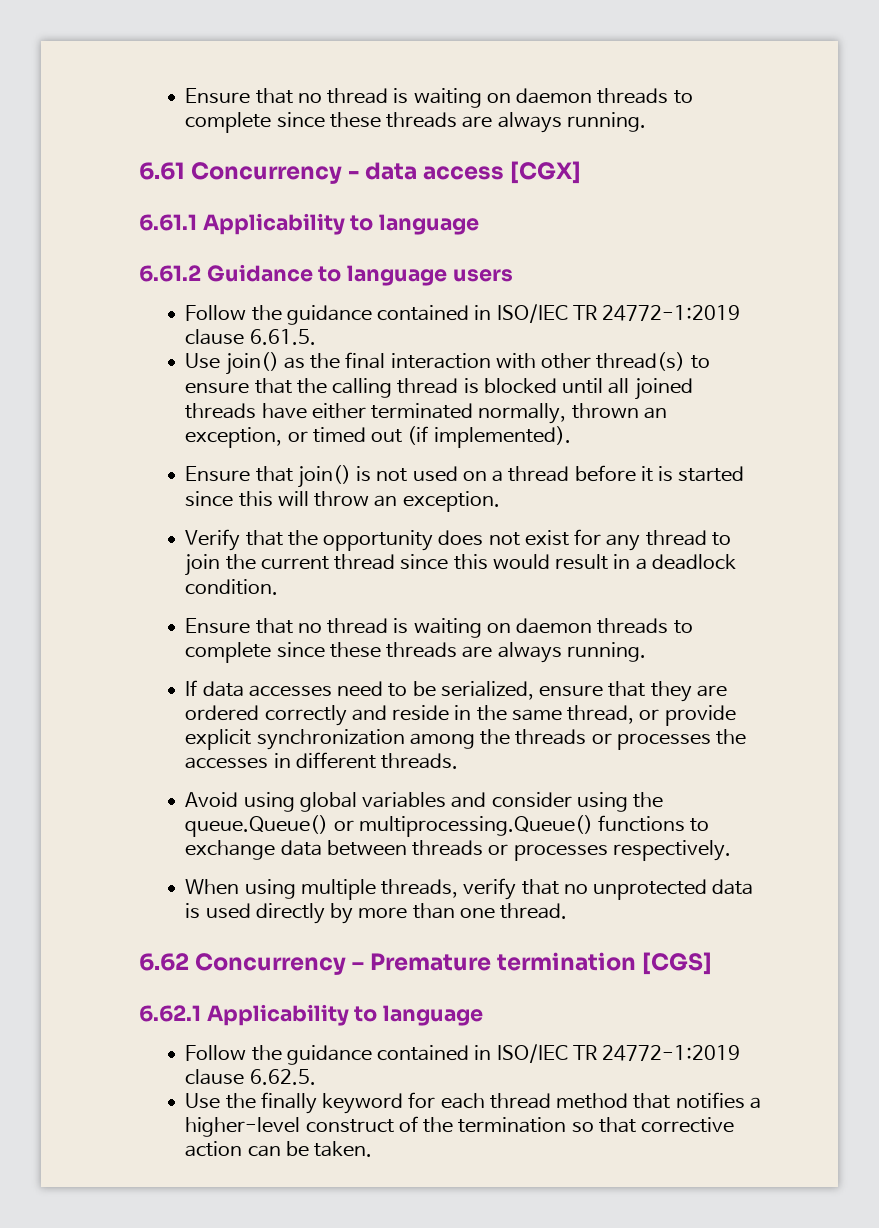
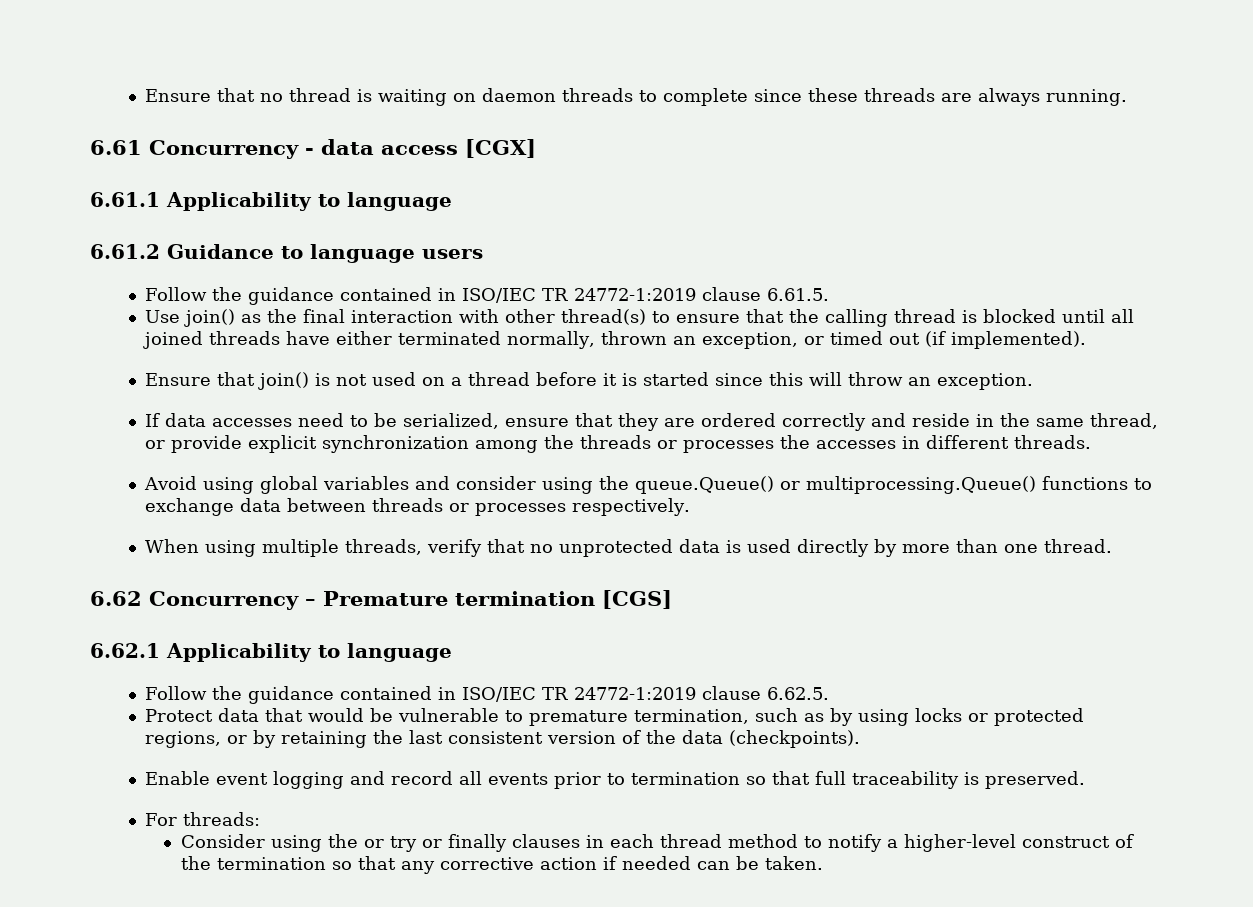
[185,529,731,551] [185,554,736,576] [185,579,279,595] [185,618,693,638] [185,642,646,663] // Verify that the opportunity does not exist for any thread to join the current thread since this would result in a deadlock condition. // Ensure that no thread is waiting on daemon threads to complete since these threads are always running. -> (1034, 381) none
[185,1092,436,1114] Use the finally keyword for -> [145,708,1085,726] [145,730,861,748] [145,771,1086,789] [145,812,261,826] [180,834,604,852] Protect data that would be vulnerable to premature termination, such as by using locks or protected regions, or by retaining the last consistent version of the data (checkpoints). // Enable event logging and record all events prior to termination so that full traceability is preserved. // For threads: // Consider using the or try or finally clauses in
[633,1092,745,1109] that notifies -> [803,834,882,852] to notify
(636, 1125) none -> [400,861,435,874] any
(243, 1149) none -> [602,856,691,870] if needed

